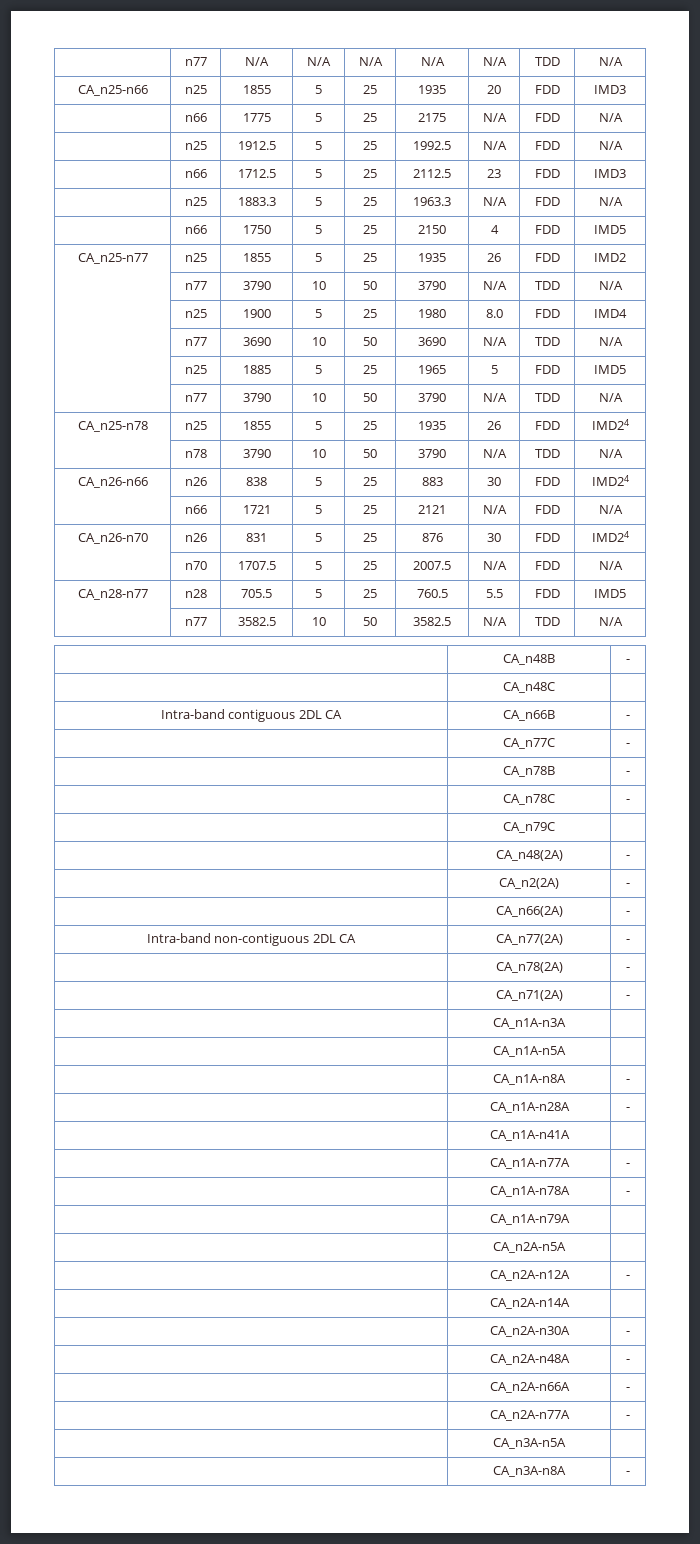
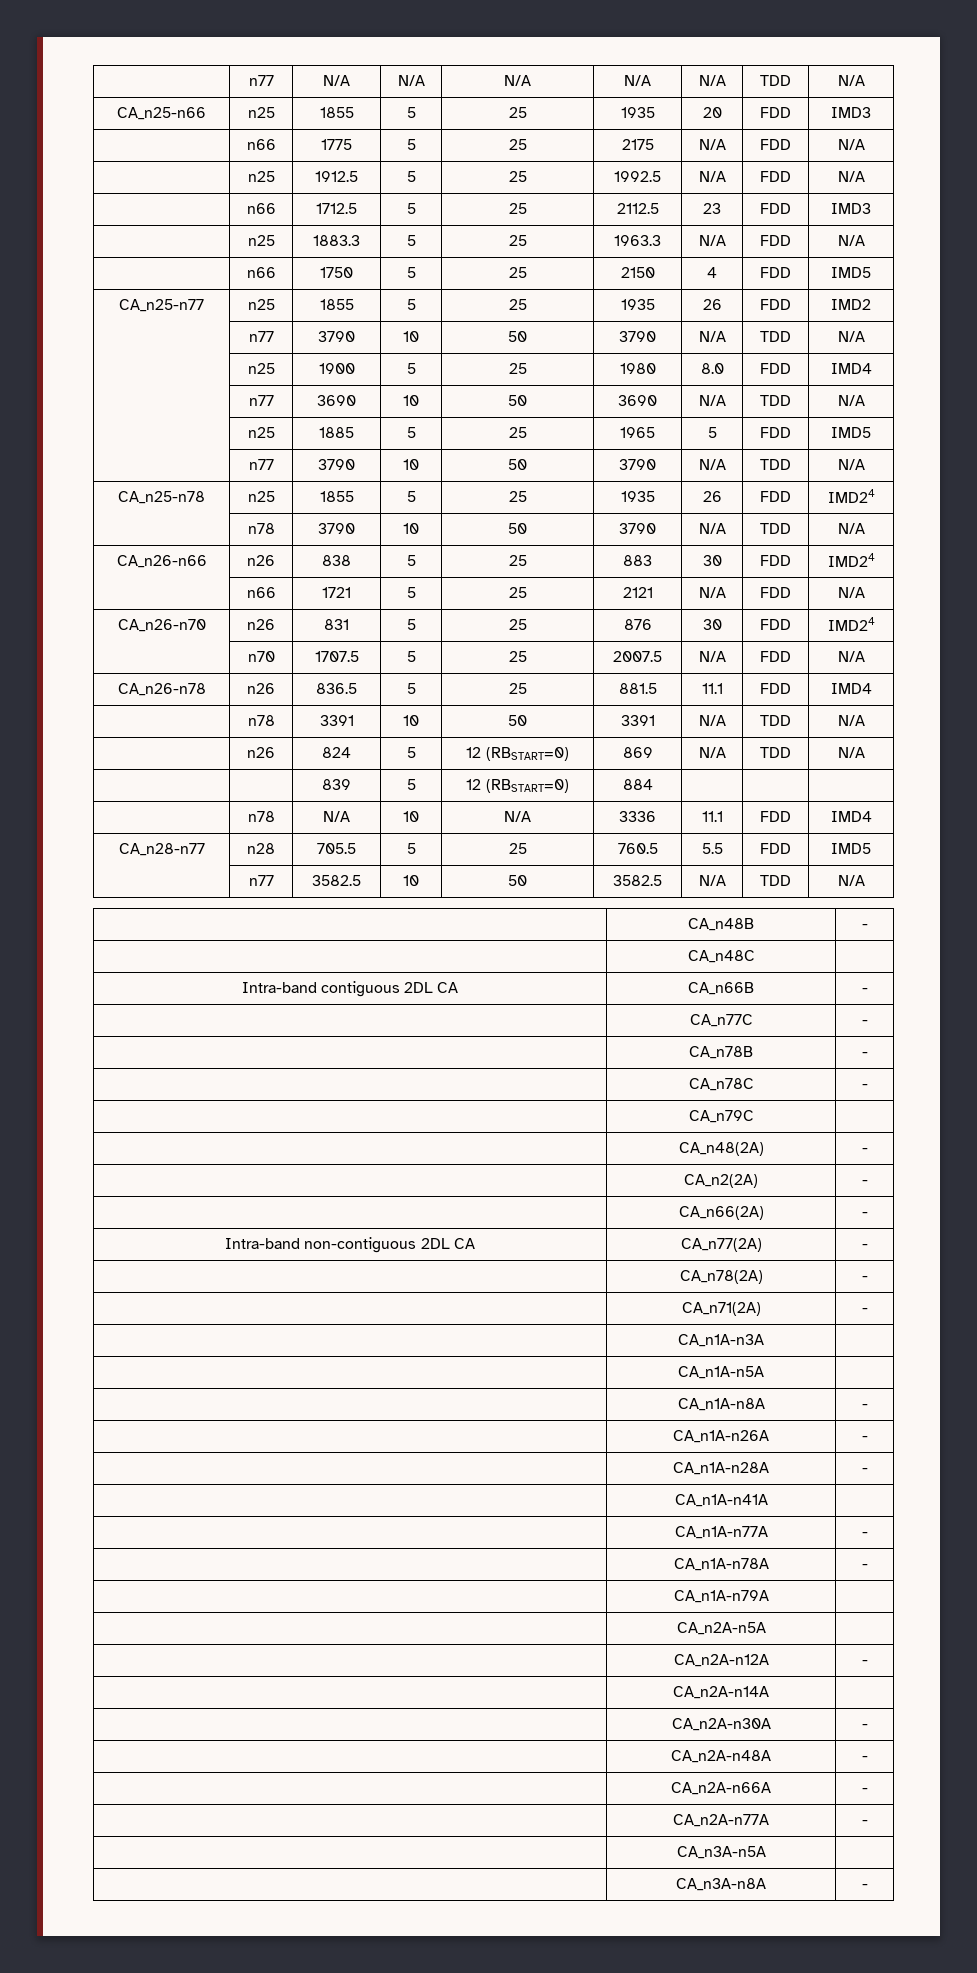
(623, 565) none -> [117,683,206,696] [247,683,275,694] [316,683,357,694] [406,683,416,694] [508,683,527,694] [618,683,657,694] [701,683,723,694] [760,683,791,694] [830,683,872,694] [247,715,275,726] [319,715,354,726] [403,715,419,726] [508,715,527,726] [620,715,655,726] [698,715,726,726] [760,715,791,726] [837,715,865,726] [247,747,275,758] [322,747,351,758] [406,747,416,758] [466,747,569,761] [622,747,653,758] [698,747,726,758] [760,747,791,758] [837,747,865,758] [322,779,351,790] [406,779,416,790] [466,779,569,793] [622,779,653,790] [247,811,275,822] [323,811,350,822] [403,811,419,822] [504,811,531,822] [619,811,656,822] [701,811,723,822] [760,811,791,822] [830,811,872,822] // CA_n26-n78 | n26 | 836.5 | 5 | 25 | 881.5 | 11.1 | FDD | IMD4 // | n78 | 3391 | 10 | 50 | 3391 | N/A | TDD | N/A // | n26 | 824 | 5 | 12 (RBSTART=0) | 869 | N/A | TDD | N/A // | | 839 | 5 | 12 (RBSTART=0) | 884 | | | // | n78 | N/A | 10 | N/A | 3336 | 11.1 | FDD | IMD4
(630, 1081) none -> [673,1430,769,1443] [861,1436,868,1441] // | CA_n1A-n26A | -

